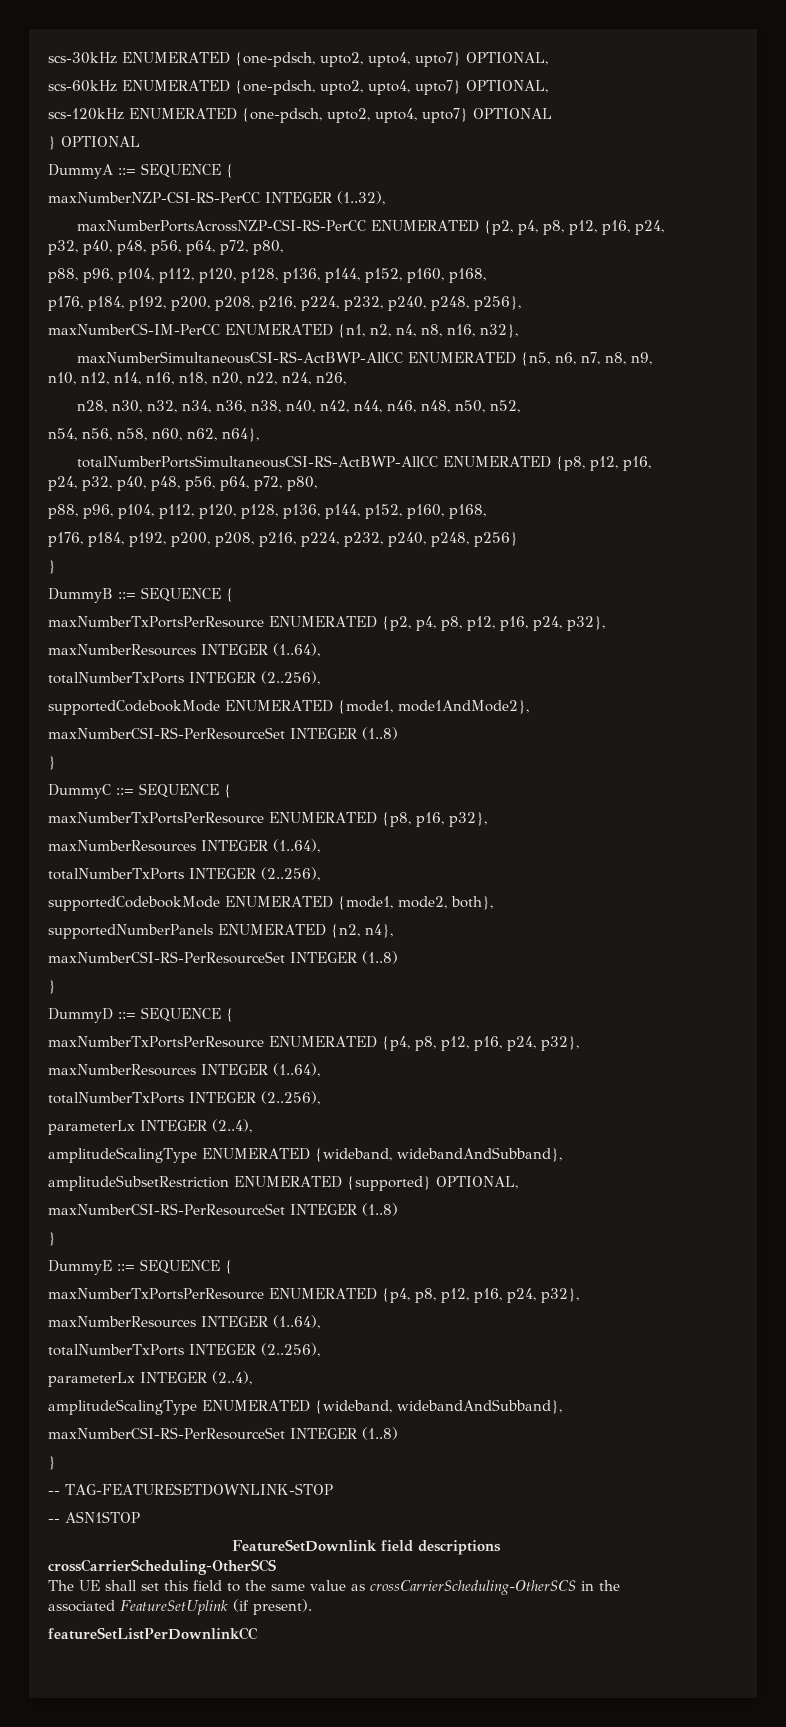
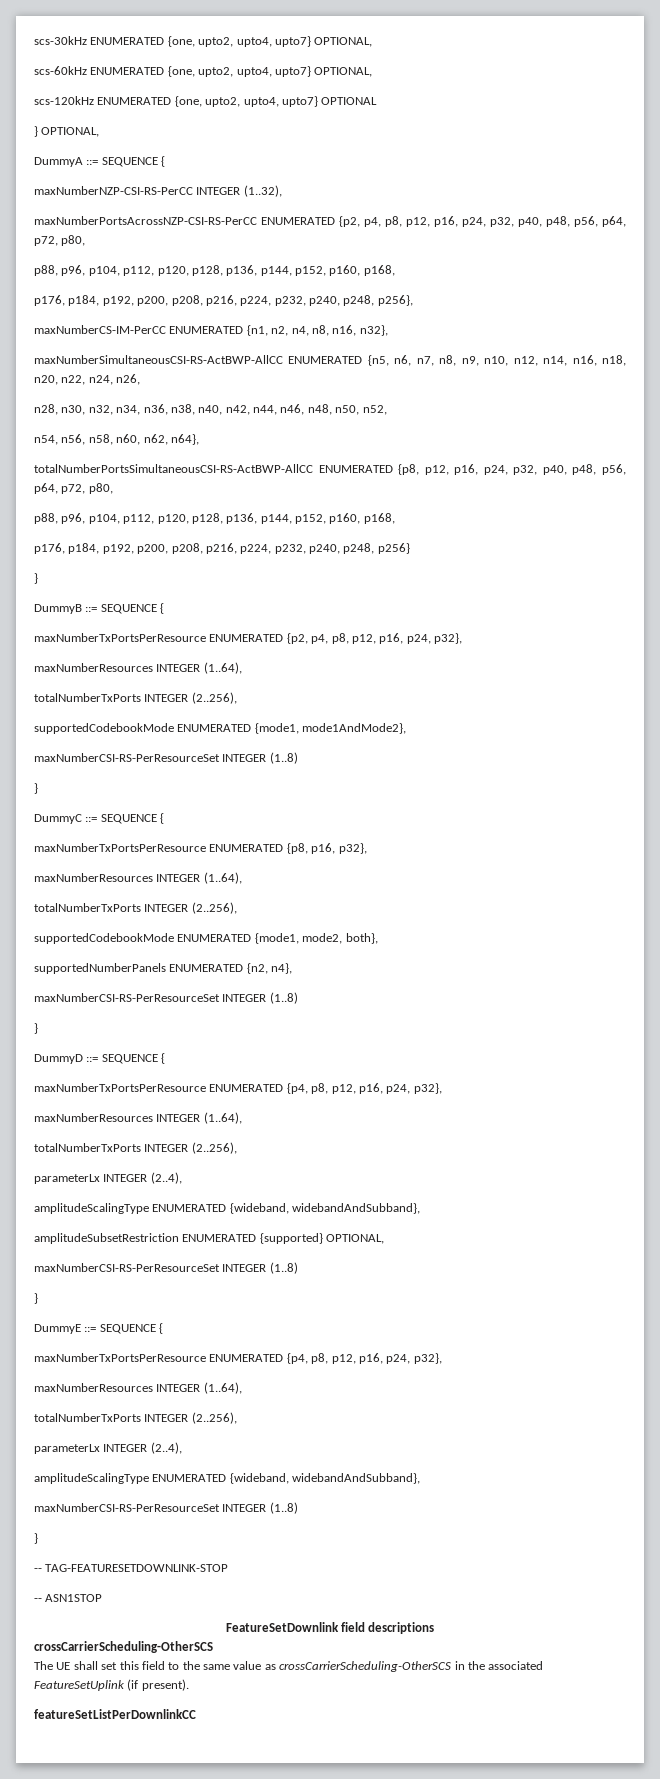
[234,52,315,67] {one-pdsch, -> [167,36,195,47] {one,
[234,80,315,95] {one-pdsch, -> [167,66,195,77] {one,
[241,108,322,123] {one-pdsch, -> [174,96,202,107] {one,
[61,136,140,147] OPTIONAL -> [41,127,100,137] OPTIONAL,

